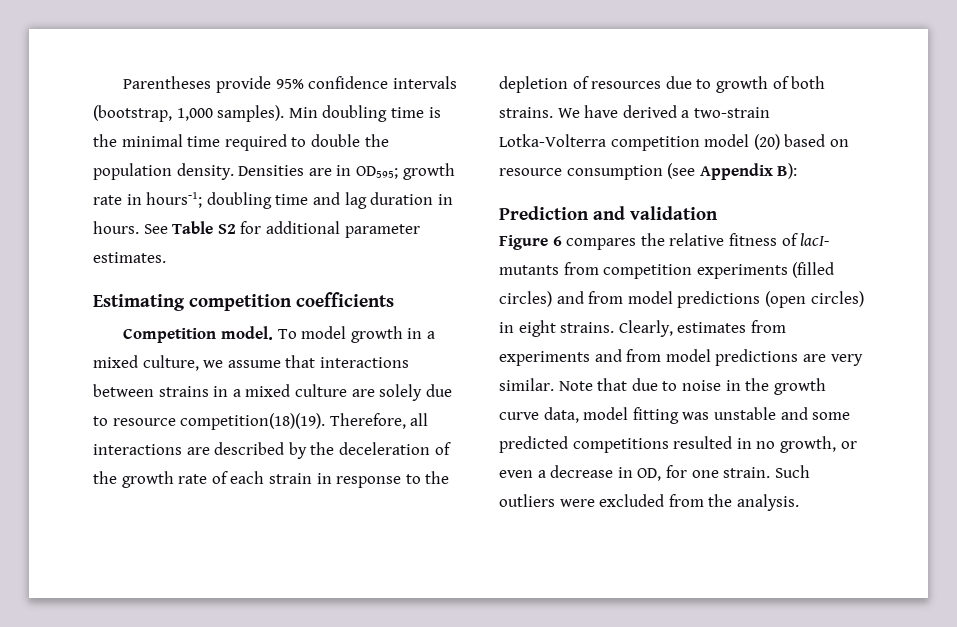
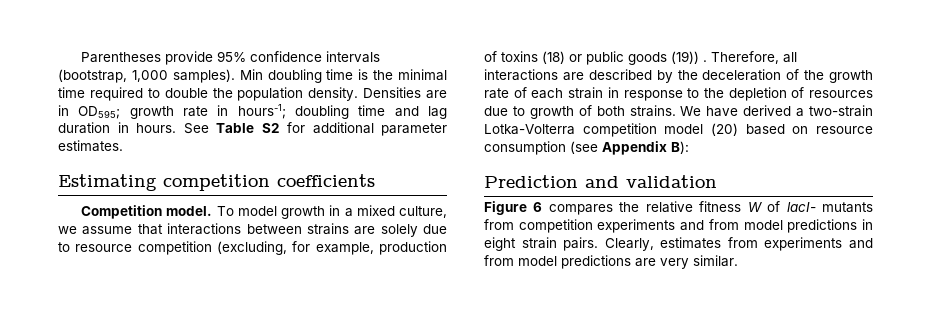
[213,384,347,397] in a mixed culture -> (349, 229) none
[180,413,326,430] competition(18)(19). -> [137,241,447,255] [484,51,707,65] competition (excluding, for example, production of toxins (18) or public goods (19)) .
(777, 239) none -> [747,202,762,212] W
[792,262,835,278] [499,291,864,308] [499,320,615,337] (filled circles) and from model predictions (open circles) in eight strains. -> [680,219,873,233] [484,237,599,251] and from model predictions in eight strain pairs.
[558,378,826,395] [499,407,851,424] [499,436,857,453] [499,465,810,481] [499,494,799,511] Note that due to noise in the growth curve data, model fitting was unstable and some predicted competitions resulted in no growth, or even a decrease in OD, for one strain. Such outliers were excluded from the analysis. -> (738, 261) none

